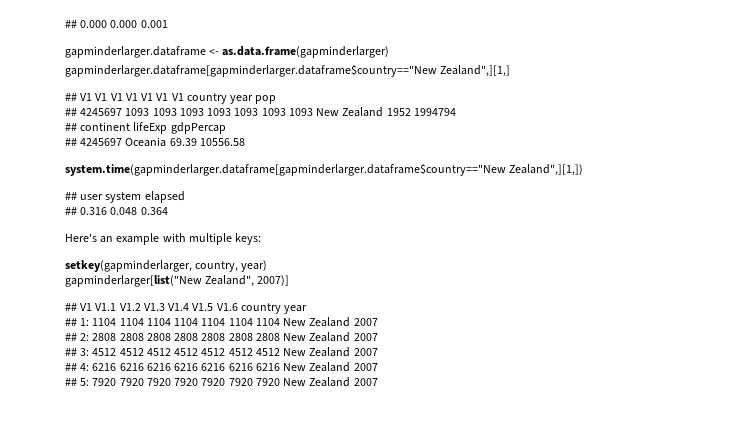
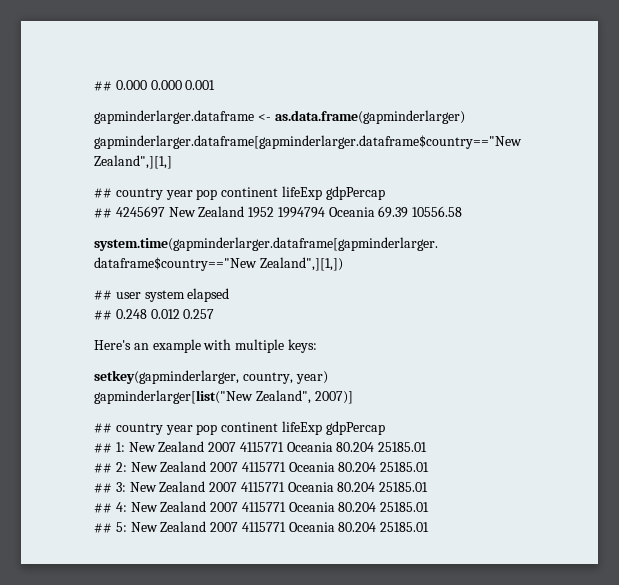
[80,93,277,104] [65,107,456,117] [65,123,77,131] V1 V1 V1 V1 V1 V1 V1 country year pop // ## 4245697 1093 1093 1093 1093 1093 1093 1093 New Zealand 1952 1994794 // ## -> [115,188,218,200] country year pop
(123, 142) none -> [168,206,325,218] New Zealand 1952 1994794
[80,207,168,215] 0.316 0.048 0.364 -> [115,309,215,319] 0.248 0.012 0.257
[80,303,308,314] [65,317,378,327] [65,332,378,342] [65,347,378,357] [65,362,378,372] [65,377,378,387] V1 V1.1 V1.2 V1.3 V1.4 V1.5 V1.6 country year // ## 1: 1104 1104 1104 1104 1104 1104 1104 New Zealand 2007 // ## 2: 2808 2808 2808 2808 2808 2808 2808 New Zealand 2007 // ## 3: 4512 4512 4512 4512 4512 4512 4512 New Zealand 2007 // ## 4: 6216 6216 6216 6216 6216 6216 6216 New Zealand 2007 // ## 5: 7920 7920 7920 7920 7920 7920 7920 New Zealand 2007 -> [115,421,385,435] [94,441,428,453] [94,461,430,473] [94,481,429,493] [94,501,430,513] [94,521,430,533] country year pop continent lifeExp gdpPercap // ## 1: New Zealand 2007 4115771 Oceania 80.204 25185.01 // ## 2: New Zealand 2007 4115771 Oceania 80.204 25185.01 // ## 3: New Zealand 2007 4115771 Oceania 80.204 25185.01 // ## 4: New Zealand 2007 4115771 Oceania 80.204 25185.01 // ## 5: New Zealand 2007 4115771 Oceania 80.204 25185.01

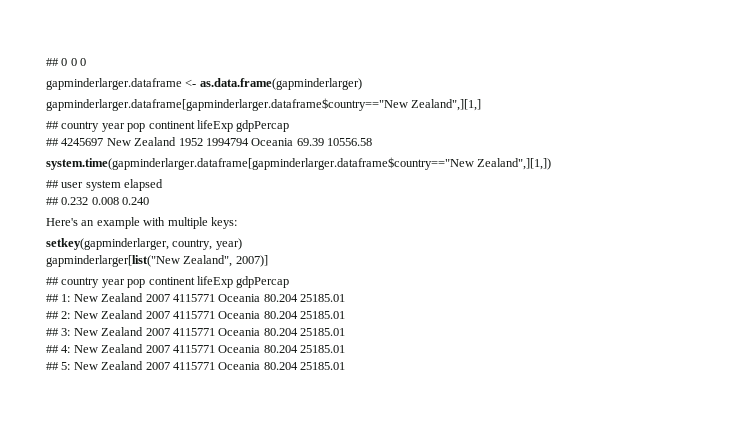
[94,80,216,91] ## 0.000 0.000 0.001 -> [46,58,87,66] ## 0 0 0
[115,309,215,319] 0.248 0.012 0.257 -> [61,197,150,205] 0.232 0.008 0.240

